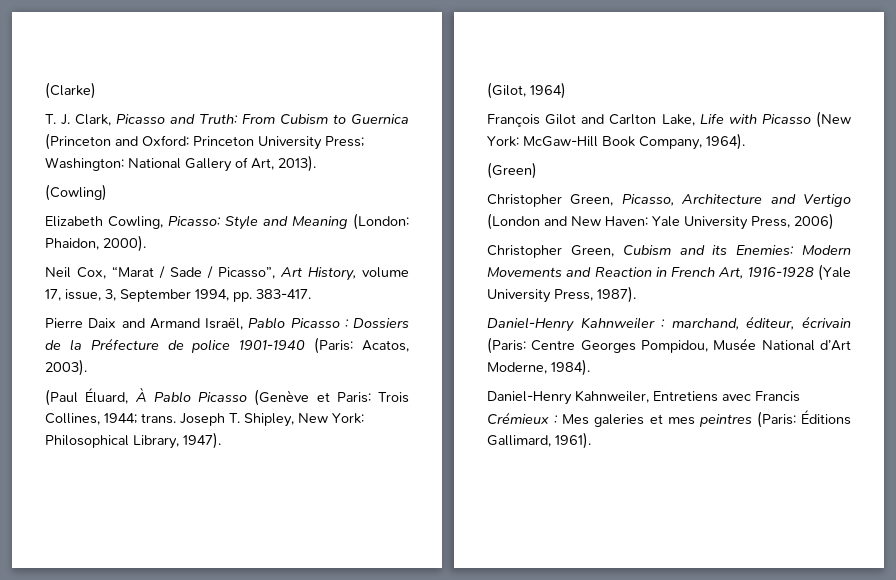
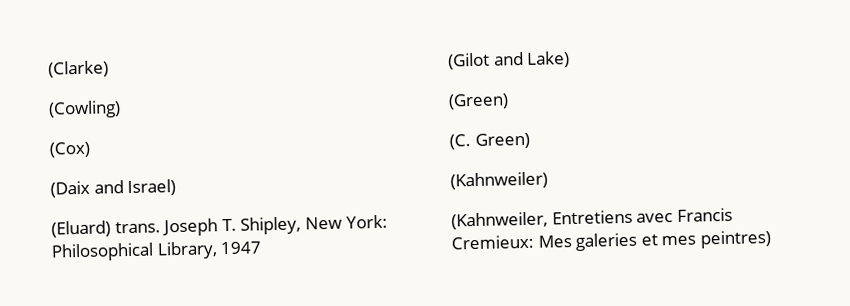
[45,114,409,126] [45,133,364,150] [45,155,316,172] [45,184,107,201] [45,213,409,230] [45,235,146,252] [45,266,409,281] [45,289,311,302] [45,317,409,330] [45,337,409,354] [45,359,87,376] [45,387,409,406] [45,413,137,425] T. J. Clark, Picasso and Truth: From Cubism to Guernica (Princeton and Oxford: Princeton University Press; Washington: National Gallery of Art, 2013). // (Cowling) // Elizabeth Cowling, Picasso: Style and Meaning (London: Phaidon, 2000). // Neil Cox, “Marat / Sade / Picasso”, Art History, volume 17, issue, 3, September 1994, pp. 383-417. // Pierre Daix and Armand Israël, Pablo Picasso : Dossiers de la Préfecture de police 1901-1940 (Paris: Acatos, 2003). // (Paul Éluard, À Pablo Picasso (Genève et Paris: Trois Collines, 1944; -> [48,100,121,119] [49,141,91,158] [50,179,177,198] [51,220,111,238] (Cowling) // (Cox) // (Daix and Israel) // (Eluard)
[183,432,221,449] [487,82,566,99] [487,111,851,128] [487,133,745,150] [487,162,537,179] [487,194,851,207] [487,213,834,230] [487,245,851,258] [487,264,851,281] [487,286,636,303] [487,316,851,332] [487,337,851,354] [487,359,590,376] [487,390,649,405] 1947). // (Gilot, 1964) // François Gilot and Carlton Lake, Life with Picasso (New York: McGaw-Hill Book Company, 1964). // (Green) // Christopher Green, Picasso, Architecture and Vertigo (London and New Haven: Yale University Press, 2006) // Christopher Green, Cubism and its Enemies: Modern Movements and Reaction in French Art, 1916-1928 (Yale University Press, 1987). // Daniel-Henry Kahnweiler : marchand, éditeur, écrivain (Paris: Centre Georges Pompidou, Musée National d’Art Moderne, 1984). // Daniel-Henry Kahnweiler, -> [220,241,262,255] [447,51,571,70] [448,93,509,110] [449,132,530,150] [450,171,548,190] [451,211,548,230] 1947 // (Gilot and Lake) // (Green) // (C. Green) // (Kahnweiler) // (Kahnweiler,
[487,412,559,424] Crémieux : -> [451,234,534,250] Cremieux:
[698,409,851,428] [487,432,591,449] peintres (Paris: Éditions Gallimard, 1961). -> [699,230,771,249] peintres)

